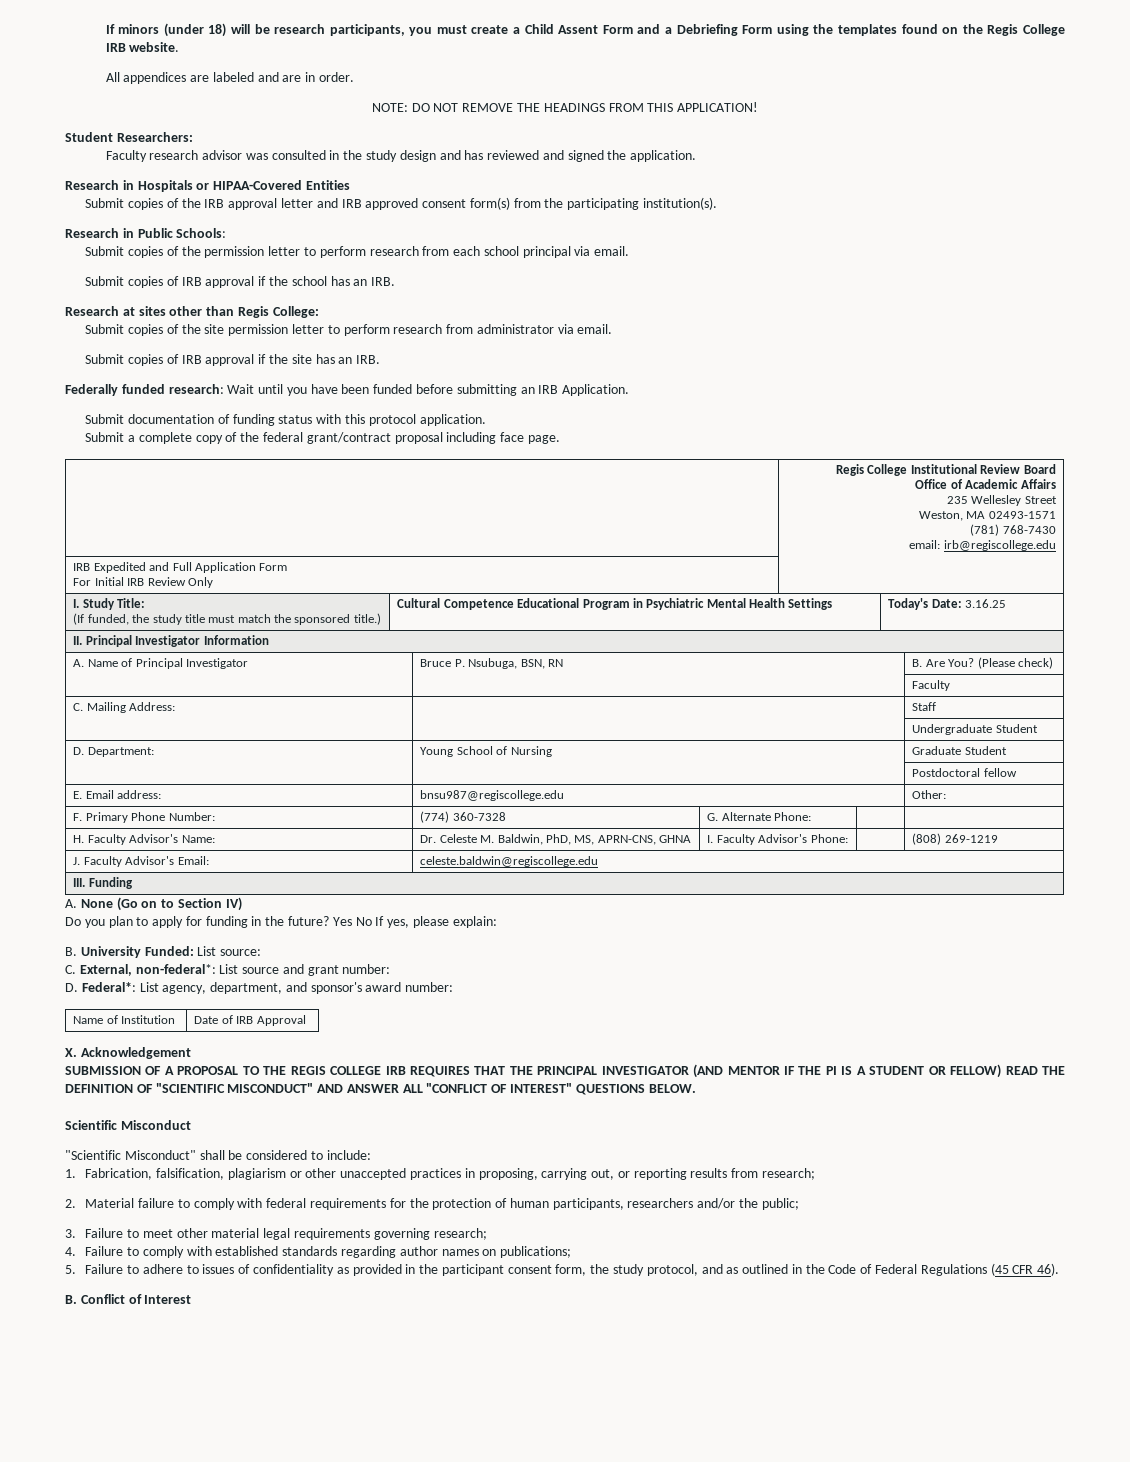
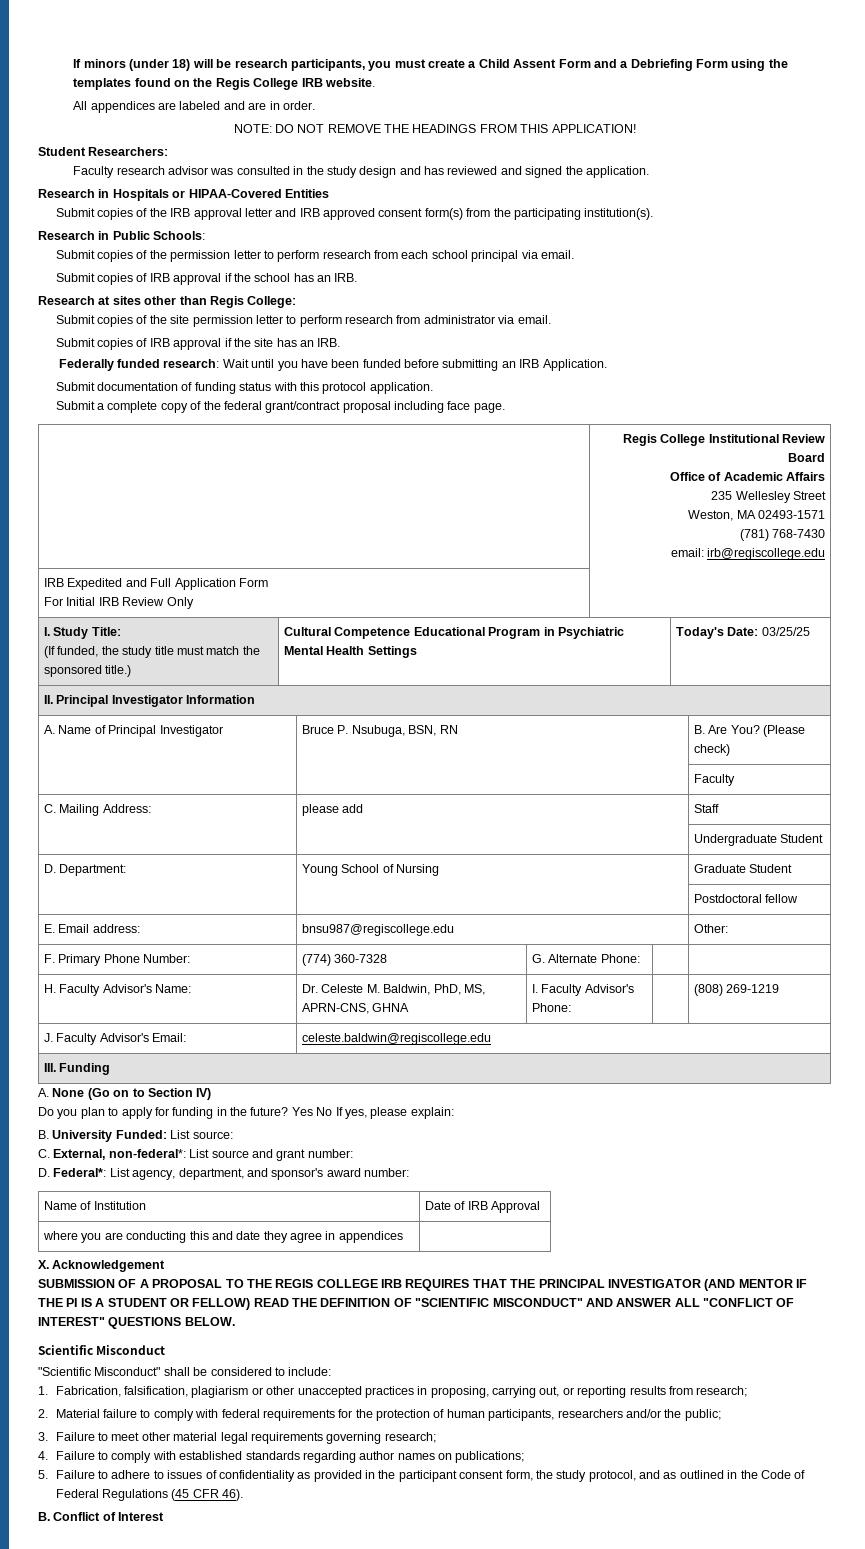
[965,599,1007,608] 3.16.25 -> [761,627,810,636] 03/25/25
(176, 706) none -> [301,804,364,816] please add
(306, 1020) none -> [42,1231,403,1243] // where you are conducting this and date they agree in appendices |

